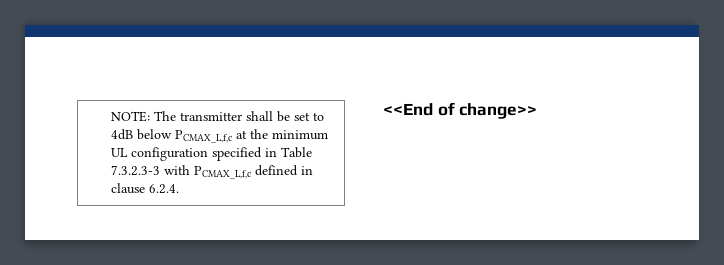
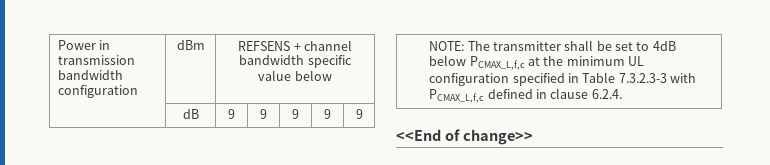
(110, 116) none -> [57,40,111,50] [57,55,135,65] [57,70,123,80] [57,85,138,98] [176,40,205,50] [238,40,352,51] [239,55,352,68] [258,70,332,81] [182,109,199,119] [228,109,235,119] [260,109,267,119] [292,109,299,119] [324,109,331,119] [355,109,363,119] Power in transmission bandwidth configuration | dBm | REFSENS + channel bandwidth specific value below // | dB | 9 | 9 | 9 | 9 | 9 //

